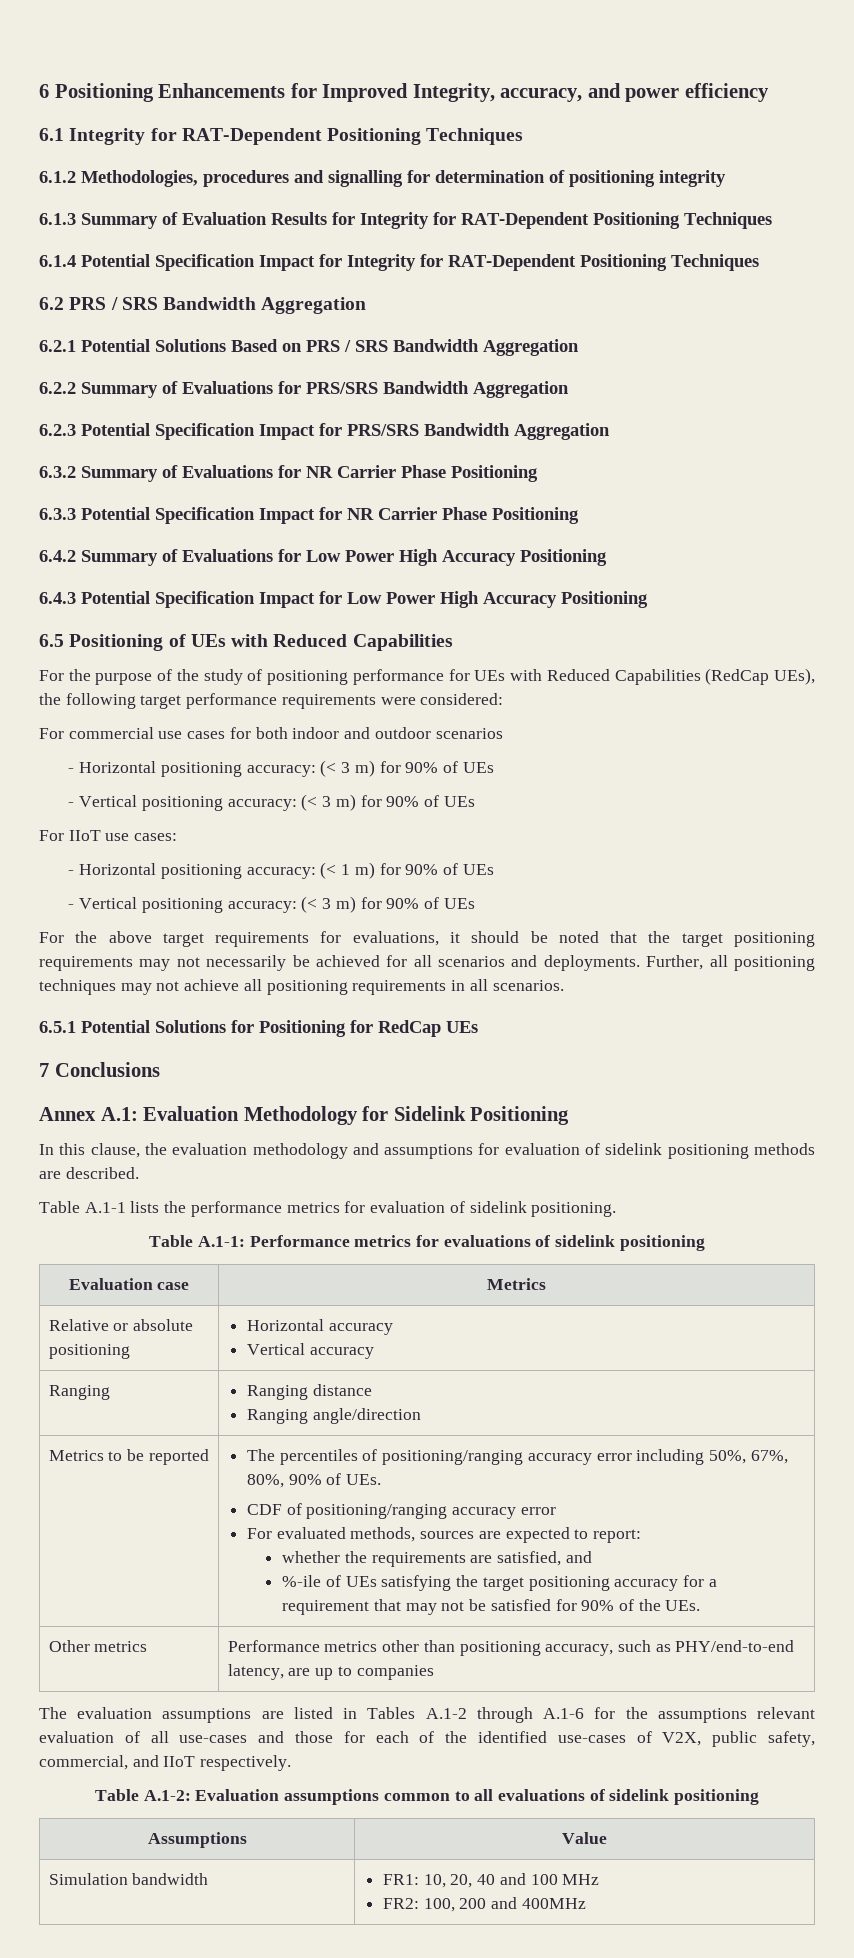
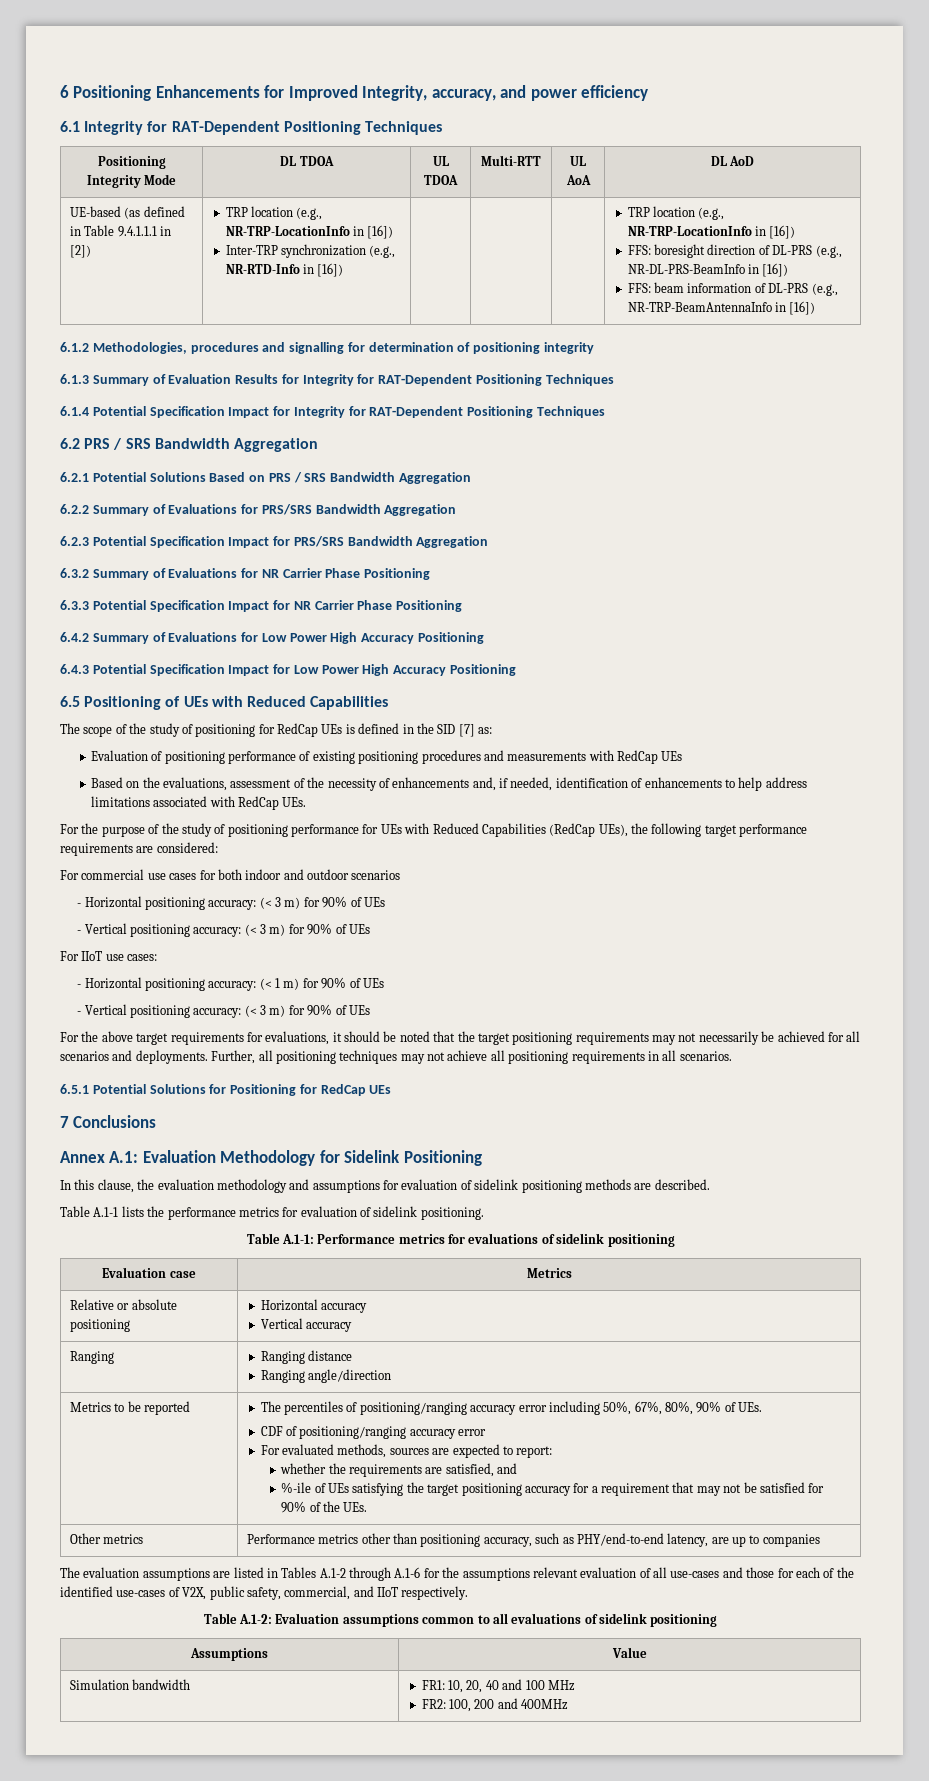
(524, 136) none -> [97,156,166,169] [86,174,177,188] [280,156,334,166] [432,156,449,166] [424,175,458,185] [481,155,541,166] [570,156,586,166] [565,175,591,185] [710,156,755,166] [69,206,185,219] [69,225,172,237] [69,245,91,258] [225,206,323,220] [225,225,394,239] [225,244,396,258] [225,263,344,277] [627,206,725,220] [627,225,796,239] [627,244,842,258] [627,263,789,277] [627,282,838,296] [627,301,816,315] // Positioning Integrity Mode | DL TDOA | UL TDOA | Multi-RTT | UL AoA | DL AoD // UE-based (as defined in Table 9.4.1.1.1 in [2]) | TRP location (e.g., NR-TRP-LocationInfo in [16]) // Inter-TRP synchronization (e.g., NR-RTD-Info in [16]) | | | | TRP location (e.g., NR-TRP-LocationInfo in [16]) // FFS: boresight direction of DL-PRS (e.g., NR-DL-PRS-BeamInfo in [16]) // FFS: beam information of DL-PRS (e.g., NR-TRP-BeamAntennaInfo in [16])
(453, 642) none -> [60,723,492,737] [90,750,683,764] [90,777,807,791] [90,796,307,810] // The scope of the study of positioning for RedCap UEs is defined in the SID [7] as: // Evaluation of positioning performance of existing positioning procedures and measurements with RedCap UEs // Based on the evaluations, assessment of the necessity of enhancements and, if needed, identification of enhancements to help address limitations associated with RedCap UEs.
[380,697,416,705] were -> [136,846,154,853] are

